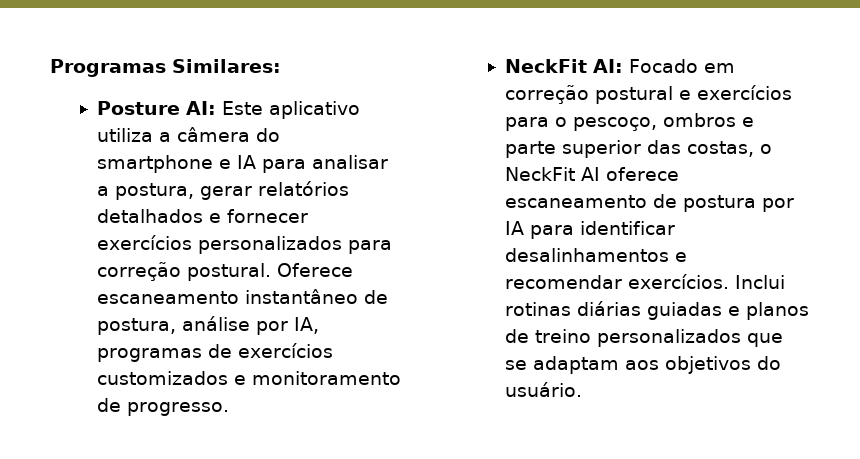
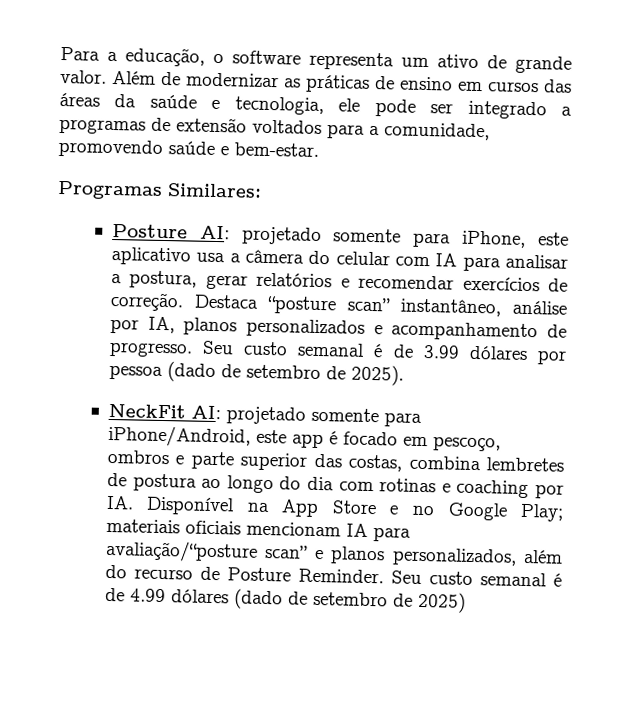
[50,59,281,77] [97,101,361,119] [97,128,154,142] Programas Similares: // Posture AI: Este aplicativo utiliza -> [60,46,572,74] [60,69,572,93] [59,92,573,120] [59,117,490,141] [58,138,319,158] [57,180,262,200] [111,223,569,248] [110,246,226,266] Para a educação, o software representa um ativo de grande valor. Além de modernizar as práticas de ensino em cursos das áreas da saúde e tecnologia, ele pode ser integrado a programas de extensão voltados para a comunidade, promovendo saúde e bem-estar. // Programas Similares: // Posture AI: projetado somente para iPhone, este aplicativo usa
[97,155,232,173] smartphone e -> [335,251,430,267] celular com
[97,209,309,223] [97,235,393,254] [97,262,354,281] [97,289,389,304] [97,316,320,335] [97,343,334,362] [97,371,402,385] [97,398,230,416] [505,59,736,73] [505,85,793,104] [505,117,568,131] detalhados e fornecer exercícios personalizados para correção postural. Oferece escaneamento instantâneo de postura, análise por IA, programas de exercícios customizados e monitoramento de progresso. // NeckFit AI: Focado em correção postural e exercícios para o -> [340,274,568,292] [109,291,567,317] [109,316,567,342] [108,340,567,365] [108,361,404,386] [107,403,422,427] [107,424,428,449] e recomendar exercícios de correção. Destaca “posture scan” instantâneo, análise por IA, planos personalizados e acompanhamento de progresso. Seu custo semanal é de 3.99 dólares por pessoa (dado de setembro de 2025). // NeckFit AI: projetado somente para iPhone/Android, este app é focado em
[760,144,773,154] [505,167,680,181] [505,194,795,212] [505,221,676,239] [505,248,688,262] [505,274,786,289] [505,301,810,320] [505,329,784,347] [505,356,782,374] [505,382,583,397] o NeckFit AI oferece escaneamento de postura por IA para identificar desalinhamentos e recomendar exercícios. Inclui rotinas diárias guiadas e planos de treino personalizados que se adaptam aos objetivos do usuário. -> [408,455,564,472] [106,472,565,499] [105,495,564,522] [105,518,411,542] [104,539,563,567] [104,564,562,587] [104,587,466,613] combina lembretes de postura ao longo do dia com rotinas e coaching por IA. Disponível na App Store e no Google Play; materiais oficiais mencionam IA para avaliação/“posture scan” e planos personalizados, além do recurso de Posture Reminder. Seu custo semanal é de 4.99 dólares (dado de setembro de 2025)

